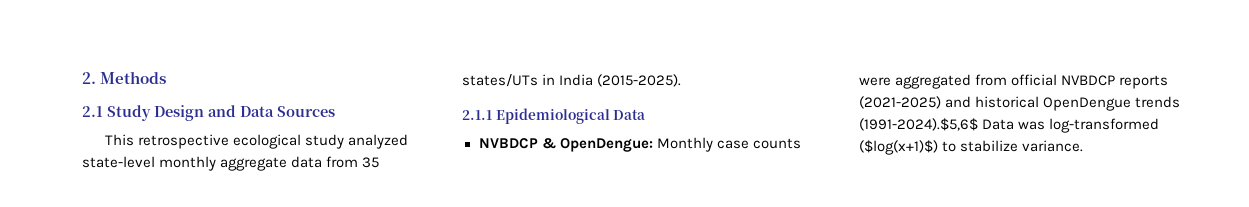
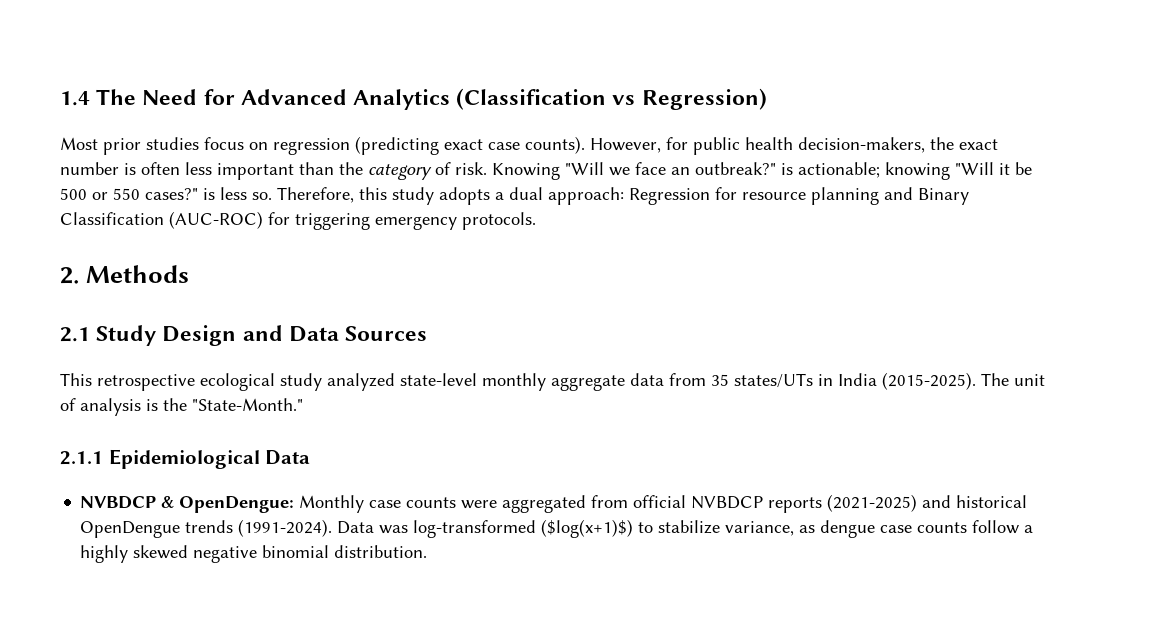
(82, 78) none -> [60,88,767,110] [60,136,998,155] [60,162,1032,180] [60,187,969,205] [60,211,536,230] 1.4 The Need for Advanced Analytics (Classification vs Regression) // Most prior studies focus on regression (predicting exact case counts). However, for public health decision-makers, the exact number is often less important than the category of risk. Knowing "Will we face an outbreak?" is actionable; knowing "Will it be 500 or 550 cases?" is less so. Therefore, this study adopts a dual approach: Regression for resource planning and Binary Classification (AUC-ROC) for triggering emergency protocols. //
(682, 80) none -> [981,373,1045,386] [60,398,303,416] The unit of analysis is the "State-Month."
[858,118,978,131] (1991-2024).$5,6$ -> [238,519,333,537] (1991-2024).
[1021,140,1083,152] variance. -> [725,520,1034,538] [80,545,428,563] variance, as dengue case counts follow a highly skewed negative binomial distribution.

